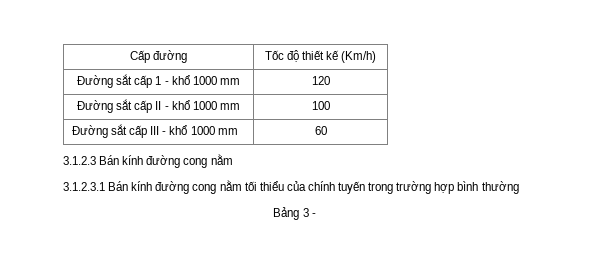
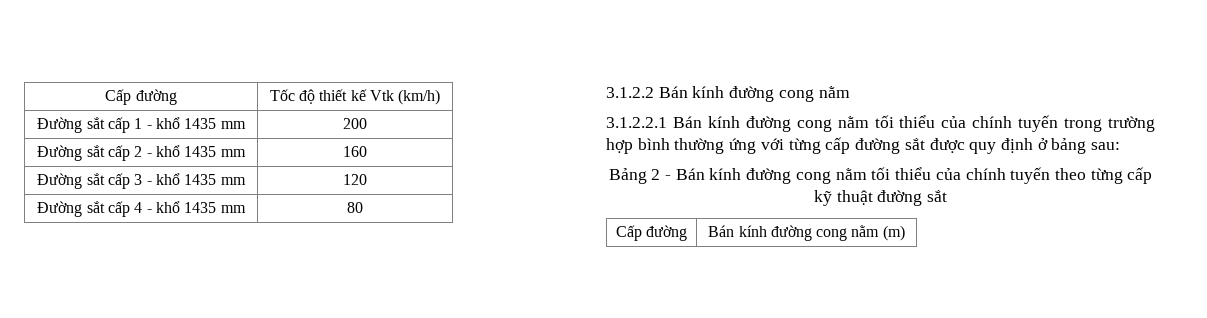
[341,51,377,63] (Km/h) -> [369,89,441,105] Vtk (km/h)
[192,76,217,85] 1000 -> [184,118,246,129] [343,118,367,129] [37,145,246,161] [343,146,367,157] [37,173,217,189] 1435 mm | 200 // Đường sắt cấp 2 - khổ 1435 mm | 160 // Đường sắt cấp 3 - khổ 1435
[155,100,240,110] [311,101,330,110] [71,124,238,138] [314,126,327,135] [63,156,96,165] II - khổ 1000 mm | 100 // Đường sắt cấp III - khổ 1000 mm | 60 // 3.1.2.3 -> [134,201,246,213] [347,202,363,213] [606,87,654,98] 4 - khổ 1435 mm | 80 // 3.1.2.2
[63,182,105,191] 3.1.2.3.1 -> [606,117,667,128] 3.1.2.2.1
[273,207,316,220] // Bảng 3 - -> [729,137,1121,154] [608,167,1153,184] [813,190,948,206] [615,225,688,241] [708,225,905,241] ứng với từng cấp đường sắt được quy định ở bảng sau: // Bảng 2 - Bán kính đường cong nằm tối thiểu của chính tuyến theo từng cấp kỹ thuật đường sắt // Cấp đường | Bán kính đường cong nằm (m)

